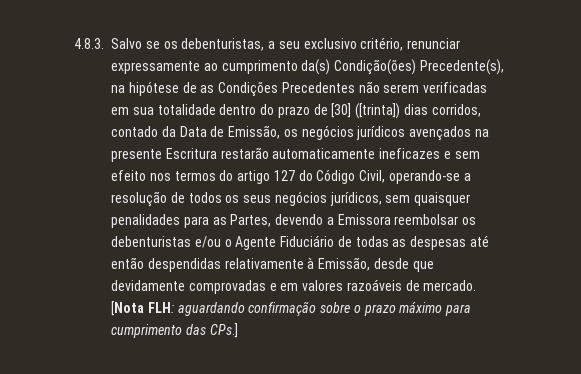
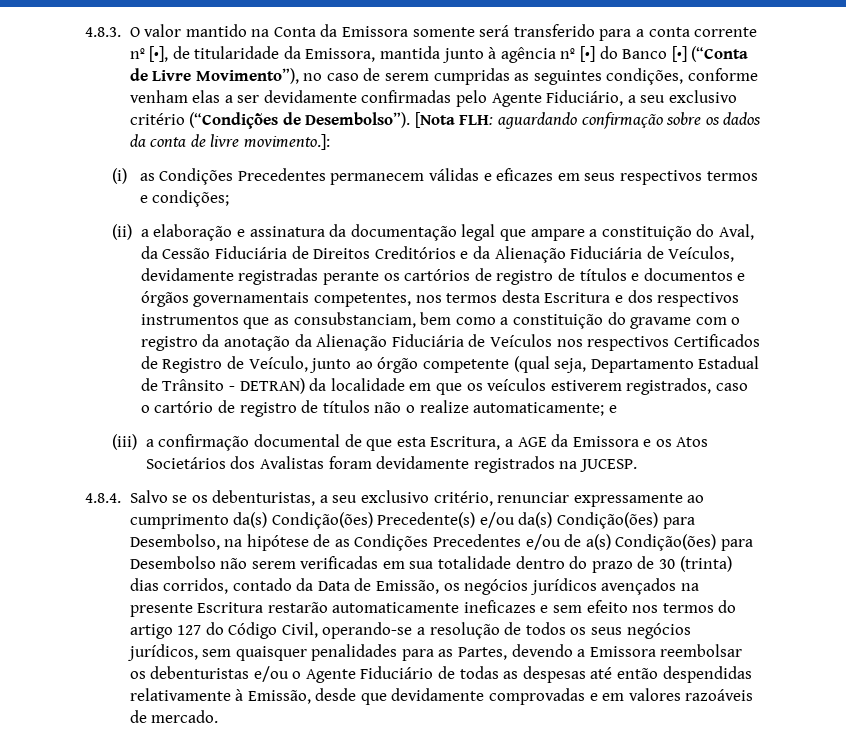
(104, 43) none -> [129,24,758,41] [129,46,749,63] [129,68,758,85] [129,90,737,107] [129,112,762,129] [129,134,330,150] [112,168,758,185] [139,190,230,207] [112,224,754,241] [140,246,735,263] [140,268,746,285] [140,290,740,307] [140,312,741,329] [140,334,760,351] [140,356,760,373] [140,378,748,395] [140,400,617,417] [112,434,709,451] [145,456,637,473] [85,493,121,503] O valor mantido na Conta da Emissora somente será transferido para a conta corrente nº [•], de titularidade da Emissora, mantida junto à agência nº [•] do Banco [•] (“Conta de Livre Movimento”), no caso de serem cumpridas as seguintes condições, conforme venham elas a ser devidamente confirmadas pelo Agente Fiduciário, a seu exclusivo critério (“Condições de Desembolso”). [Nota FLH: aguardando confirmação sobre os dados da conta de livre movimento.]: // (i) as Condições Precedentes permanecem válidas e eficazes em seus respectivos termos e condições; // (ii) a elaboração e assinatura da documentação legal que ampare a constituição do Aval, da Cessão Fiduciária de Direitos Creditórios e da Alienação Fiduciária de Veículos, devidamente registradas perante os cartórios de registro de títulos e documentos e órgãos governamentais competentes, nos termos desta Escritura e dos respectivos instrumentos que as consubstanciam, bem como a constituição do gravame com o registro da anotação da Alienação Fiduciária de Veículos nos respectivos Certificados de Registro de Veículo, junto ao órgão competente (qual seja, Departamento Estadual de Trânsito - DETRAN) da localidade em que os veículos estiverem registrados, caso o cartório de registro de títulos não o realize automaticamente; e // (iii) a confirmação documental de que esta Escritura, a AGE da Emissora e os Atos Societários dos Avalistas foram devidamente registrados na JUCESP. // 4.8.4.
[419,59,504,75] Precedente(s), -> [377,512,695,529] [129,534,220,550] Precedente(s) e/ou da(s) Condição(ões) para Desembolso,
(355, 87) none -> [525,534,753,551] [129,556,216,569] e/ou de a(s) Condição(ões) para Desembolso
[331,103,401,119] [30] ([trinta]) -> [658,556,732,572] 30 (trinta)
[111,301,472,316] [111,323,238,338] [Nota FLH: aguardando confirmação sobre o prazo máximo para cumprimento das CPs.] -> (219, 716) none

